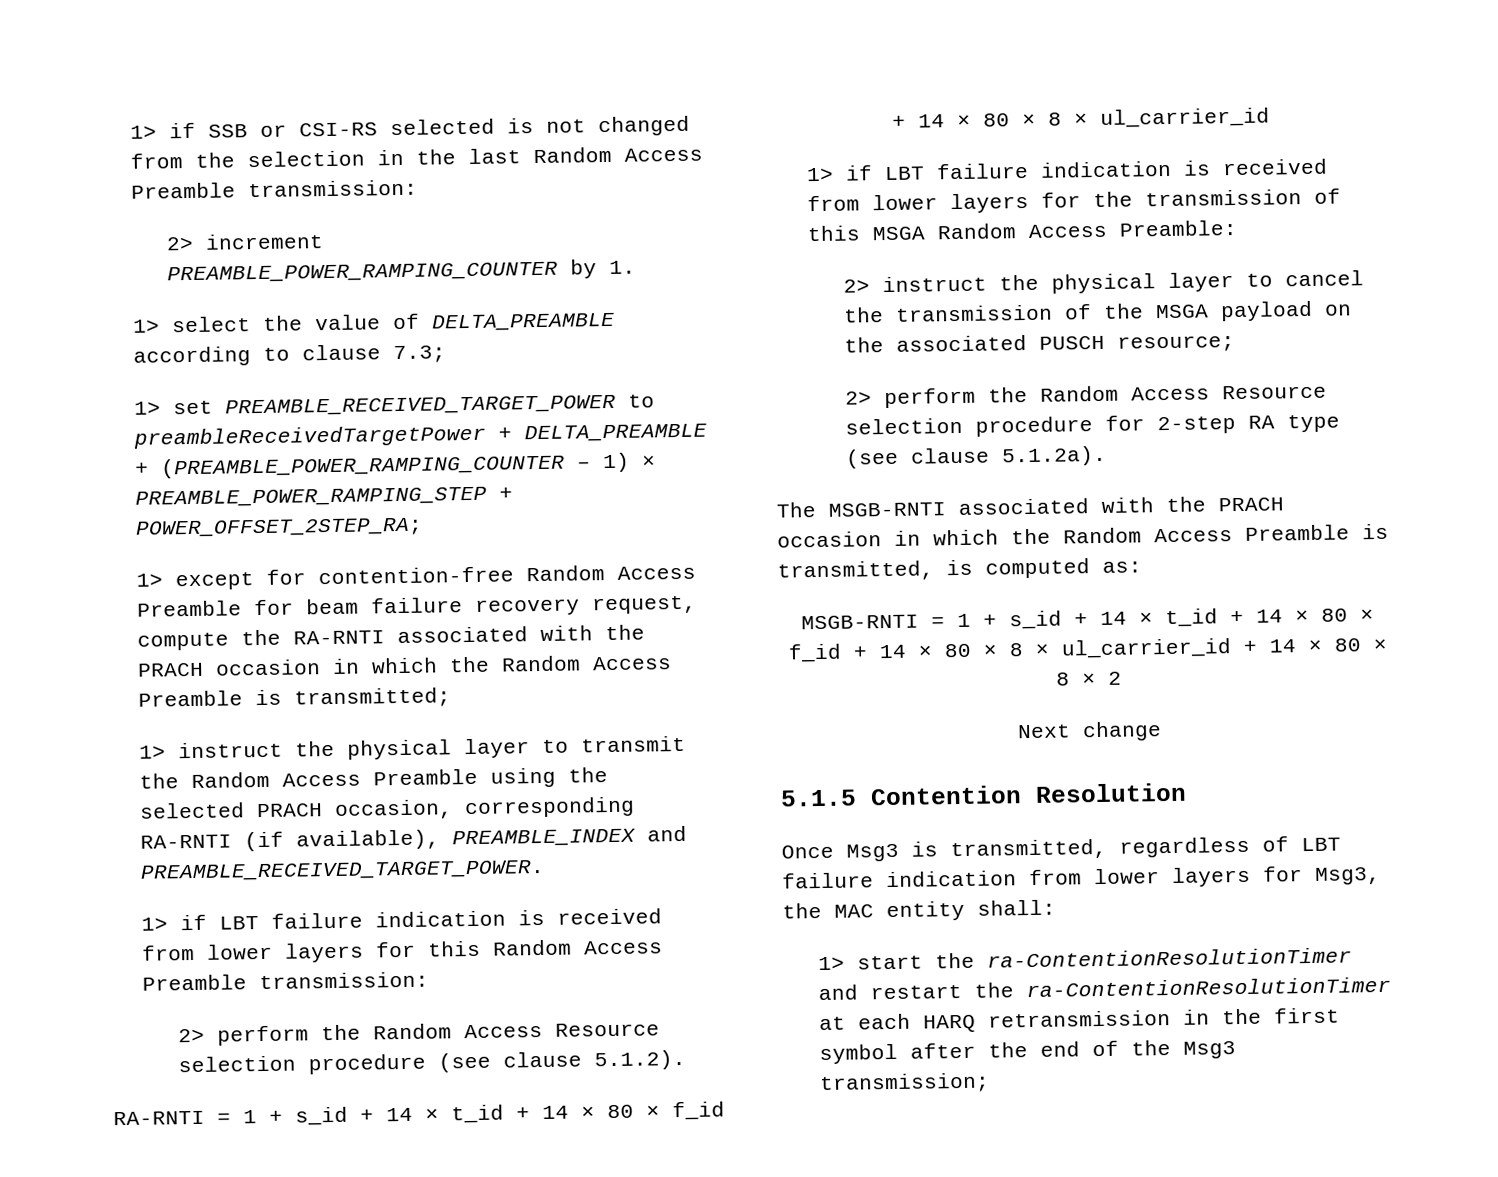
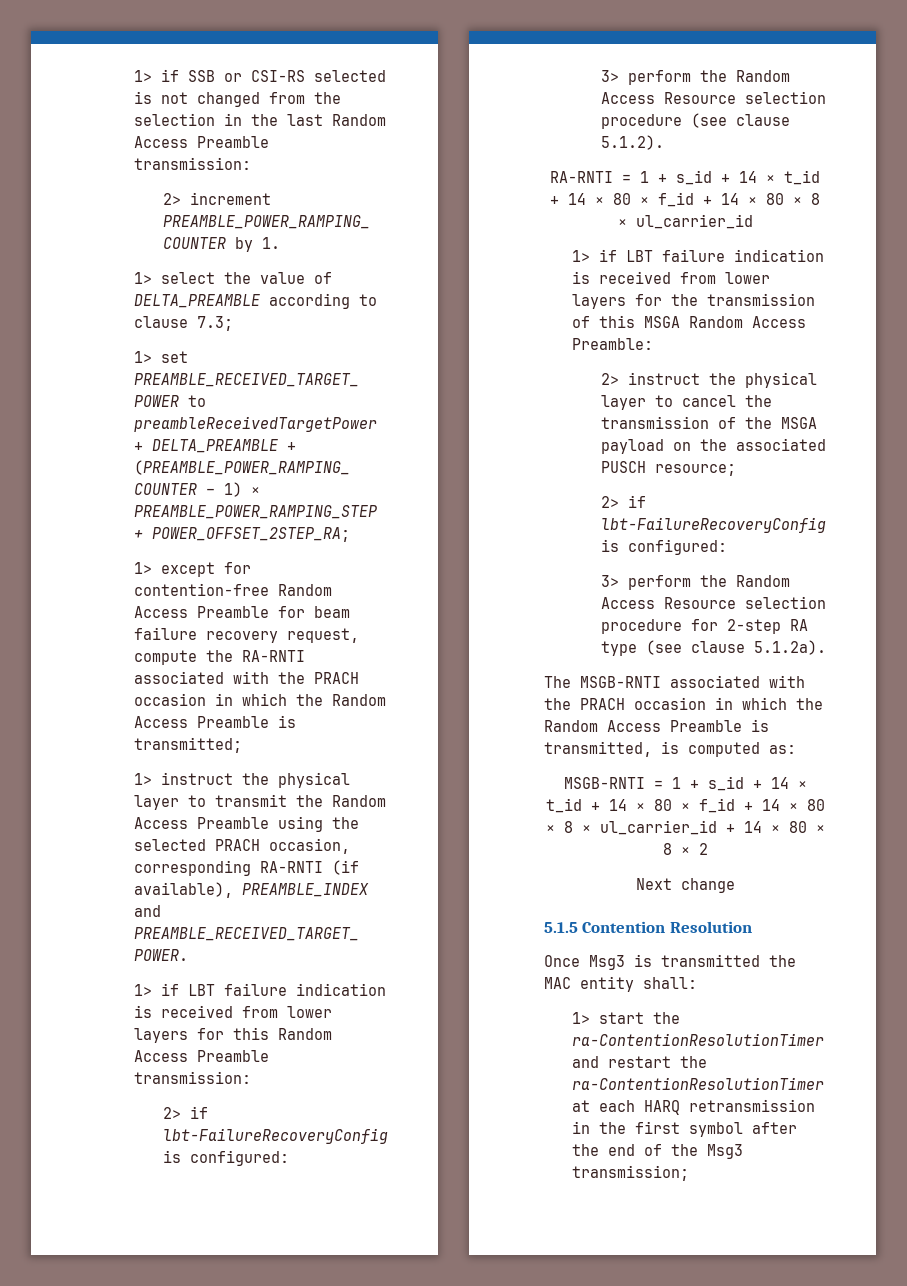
(205, 1035) none -> [189,1106,208,1119] [162,1128,388,1144] [162,1150,289,1166] [600,70,619,82] if lbt-FailureRecoveryConfig is configured: // 3>
(872, 398) none -> [627,495,646,508] [600,517,826,533] [600,539,727,555] [600,575,619,587] if lbt-FailureRecoveryConfig is configured: // 3>
[950,836,1341,861] [782,866,1381,889] transmitted, regardless of LBT failure indication from lower layers for Msg3, -> [661,954,760,967] transmitted

